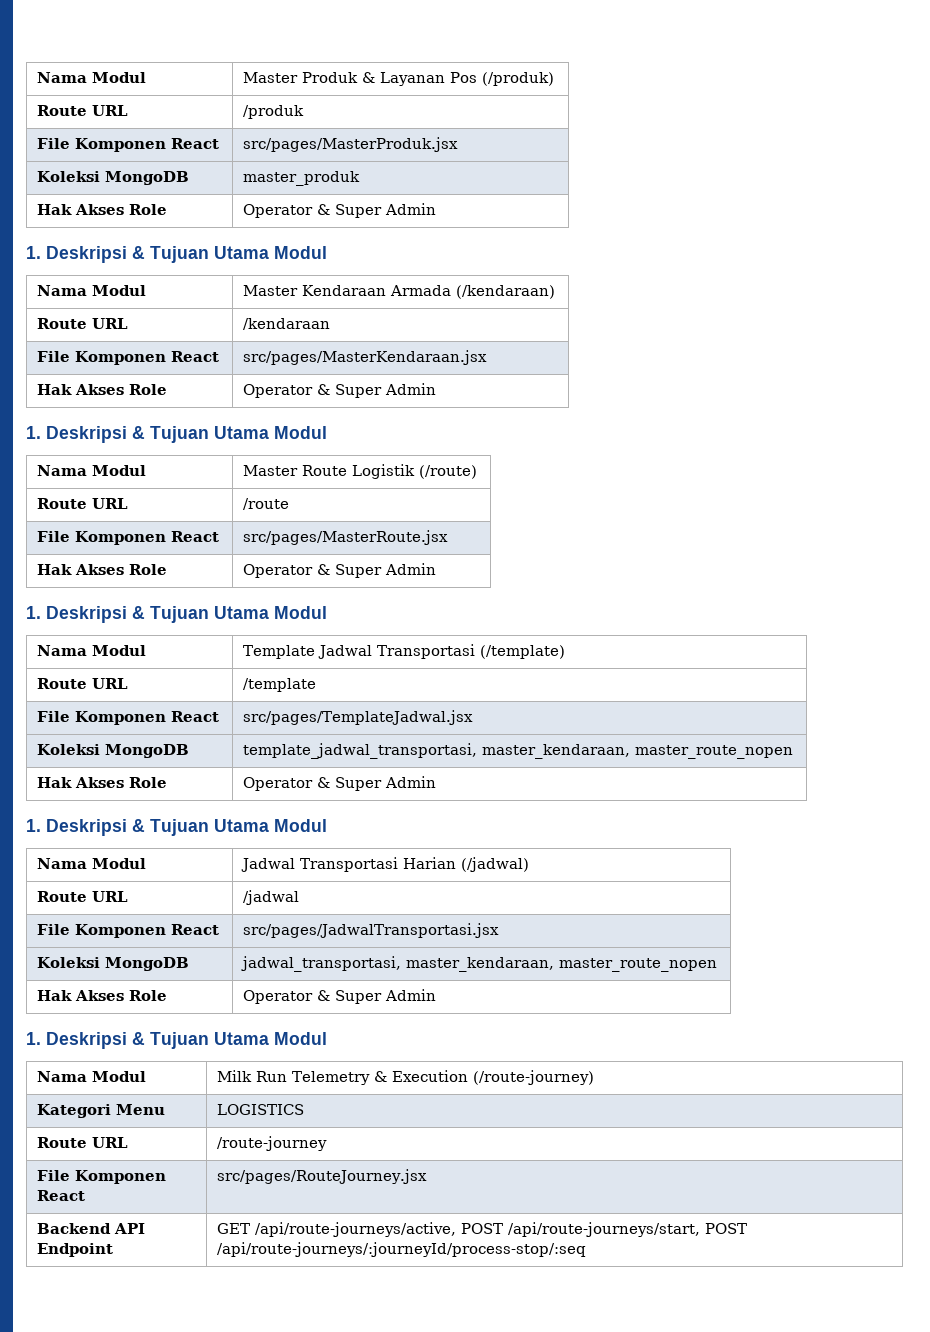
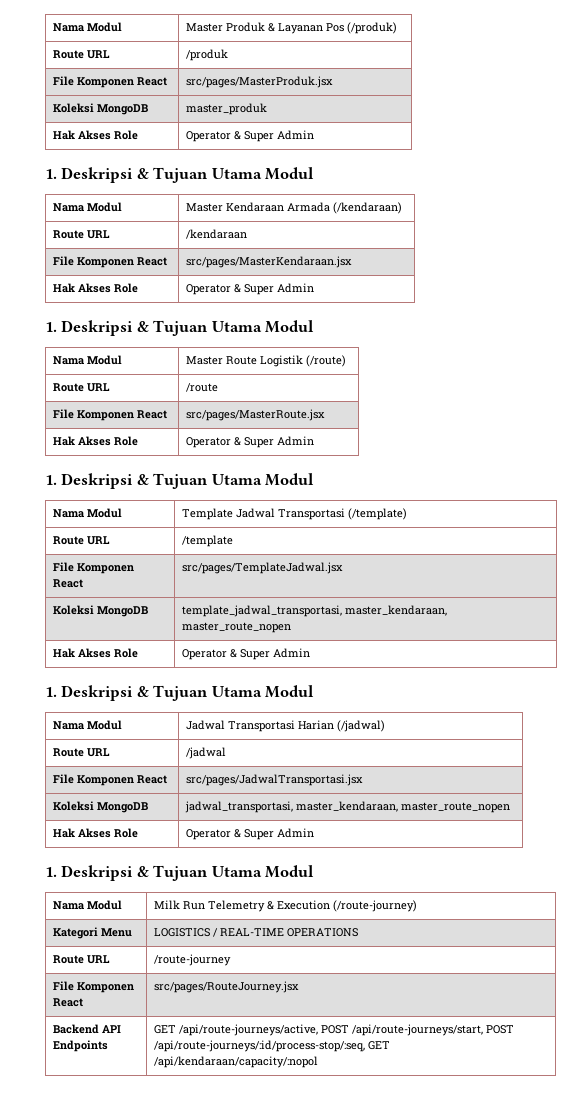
(305, 1109) none -> [213,928,359,937] / REAL-TIME OPERATIONS
[37,1243,114,1257] Endpoint -> [53,1040,109,1052] Endpoints
[217,1242,587,1257] /api/route-journeys/:journeyId/process-stop/:seq -> [154,1040,391,1052] [154,1056,319,1068] /api/route-journeys/:id/process-stop/:seq, GET /api/kendaraan/capacity/:nopol

